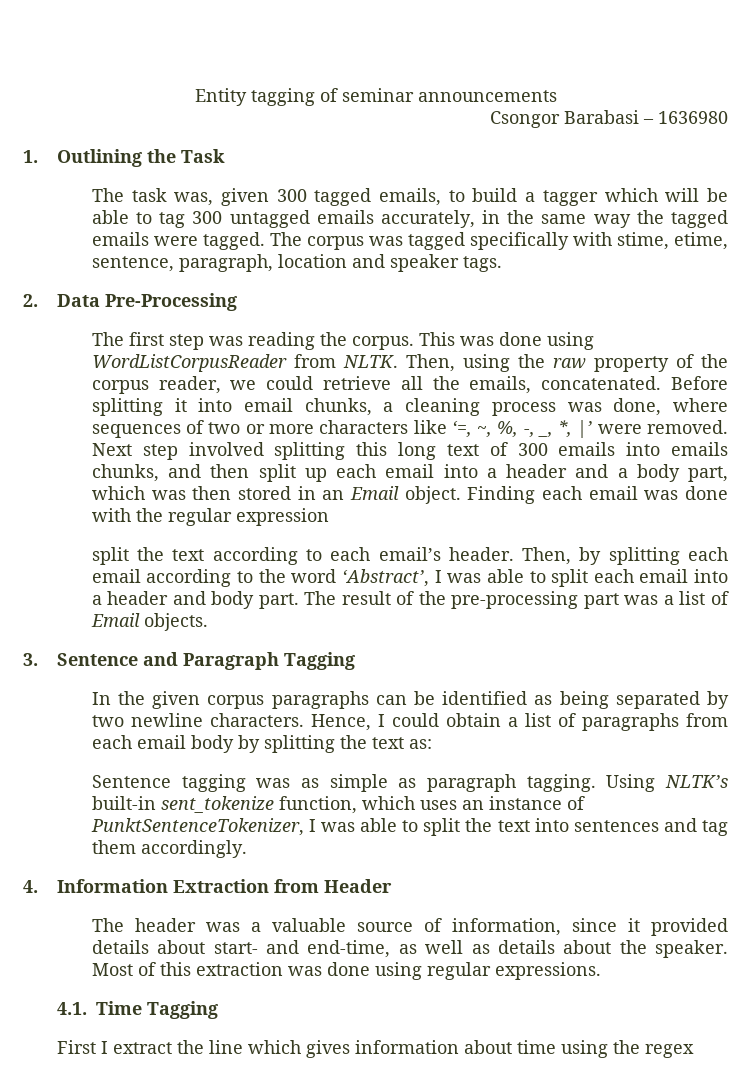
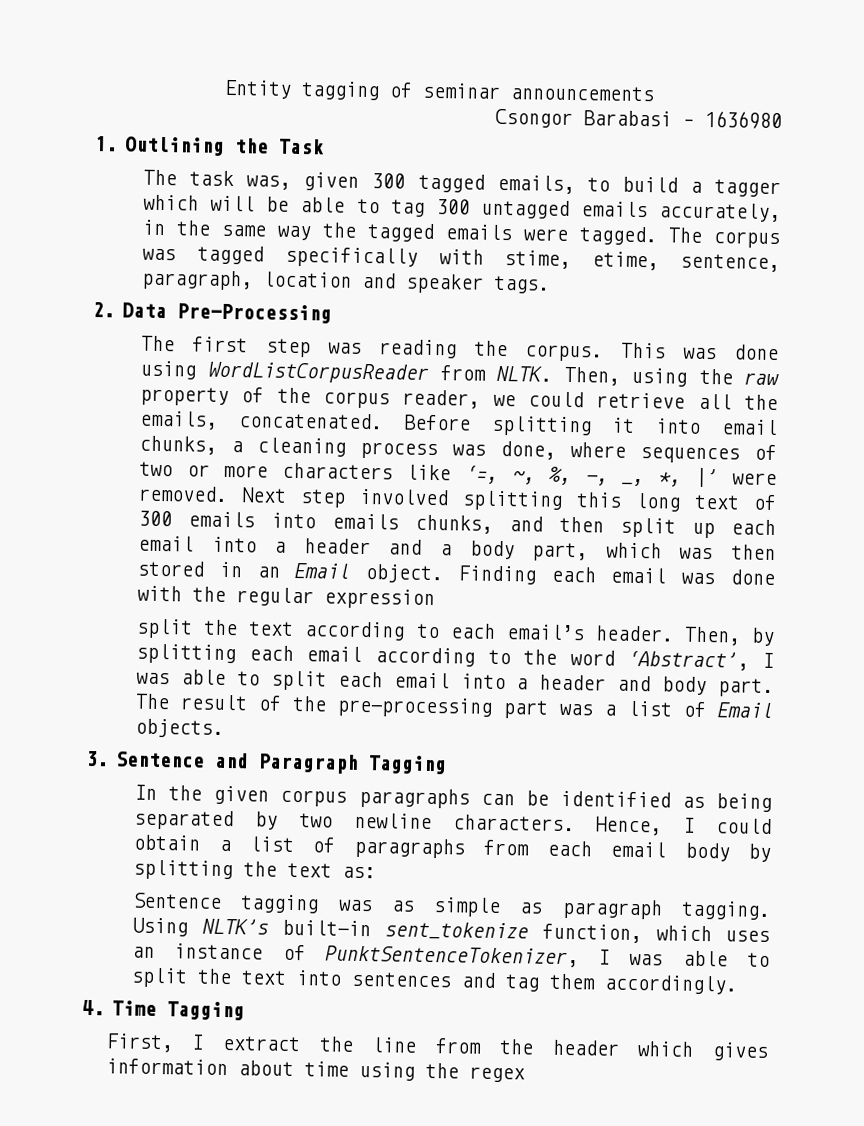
[57,879,393,893] [91,918,729,936] [91,940,728,958] [91,962,601,980] [57,1002,88,1015] Information Extraction from Header // The header was a valuable source of information, since it provided details about start- and end-time, as well as details about the speaker. Most of this extraction was done using regular expressions. // 4.1. -> (105, 1007) none
[57,1040,97,1054] First -> [105,1033,174,1053] First,
(244, 1047) none -> [435,1038,620,1056] from the header

